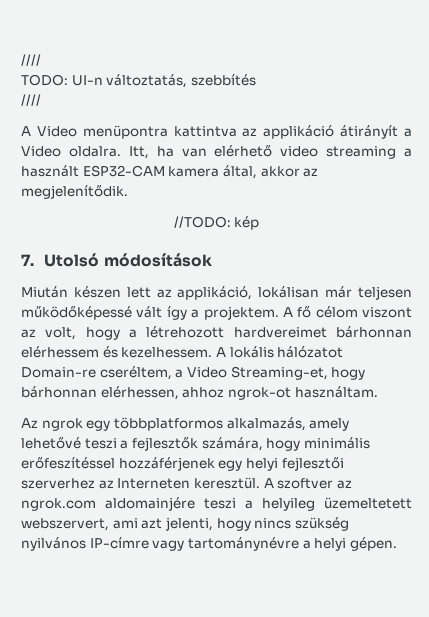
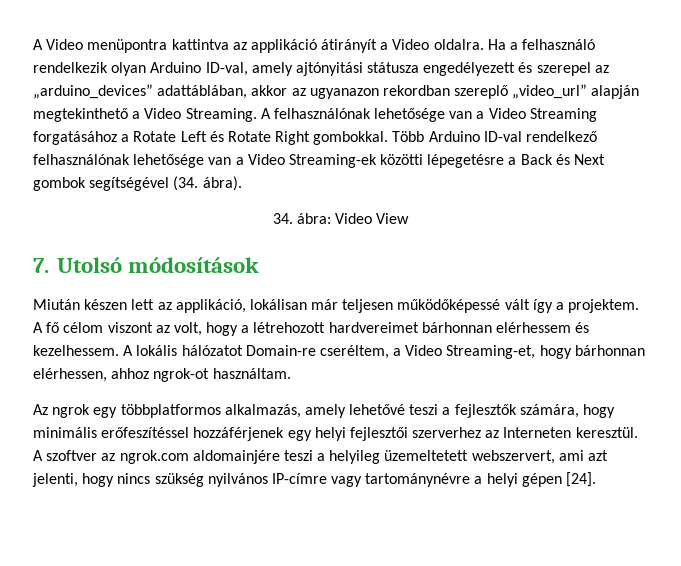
[21,54,41,66] [21,74,256,88] [21,94,41,106] //// // TODO: UI-n változtatás, szebbítés // //// // -> (33, 44) none
[128,145,412,159] [21,165,319,179] [21,185,128,199] [173,216,260,230] Itt, ha van elérhető video streaming a használt ESP32-CAM kamera által, akkor az megjelenítődik. // //TODO: kép -> [487,39,596,50] [33,62,609,76] [33,84,640,99] [33,108,597,122] [33,131,598,145] [33,154,606,168] [33,176,242,191] [272,213,410,224] Ha a felhasználó rendelkezik olyan Arduino ID-val, amely ajtónyitási státusza engedélyezett és szerepel az „arduino_devices” adattáblában, akkor az ugyanazon rekordban szereplő „video_url” alapján megtekinthető a Video Streaming. A felhasználónak lehetősége van a Video Streaming forgatásához a Rotate Left és Rotate Right gombokkal. Több Arduino ID-val rendelkező felhasználónak lehetősége van a Video Streaming-ek közötti lépegetésre a Back és Next gombok segítségével (34. ábra). // 34. ábra: Video View
[349,537,397,551] gépen. -> [521,472,597,487] gépen [24].

